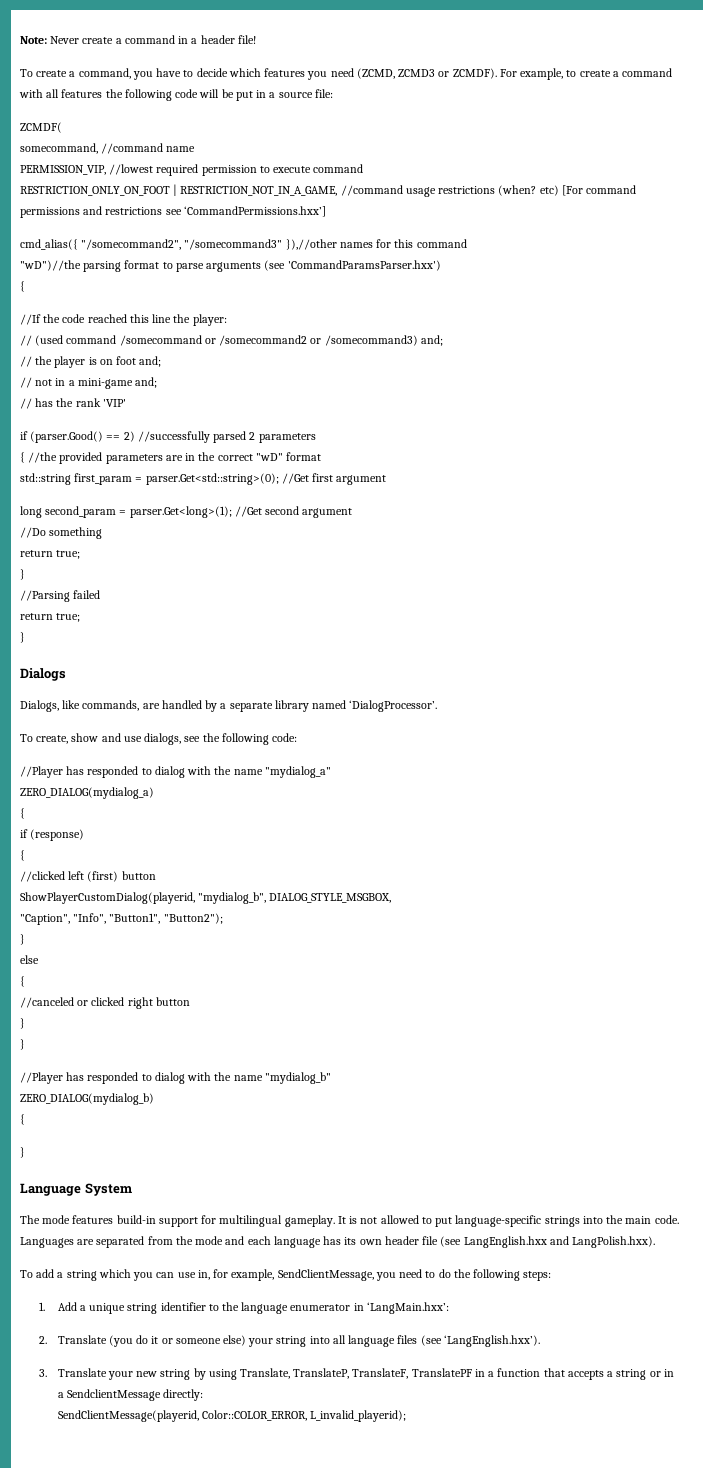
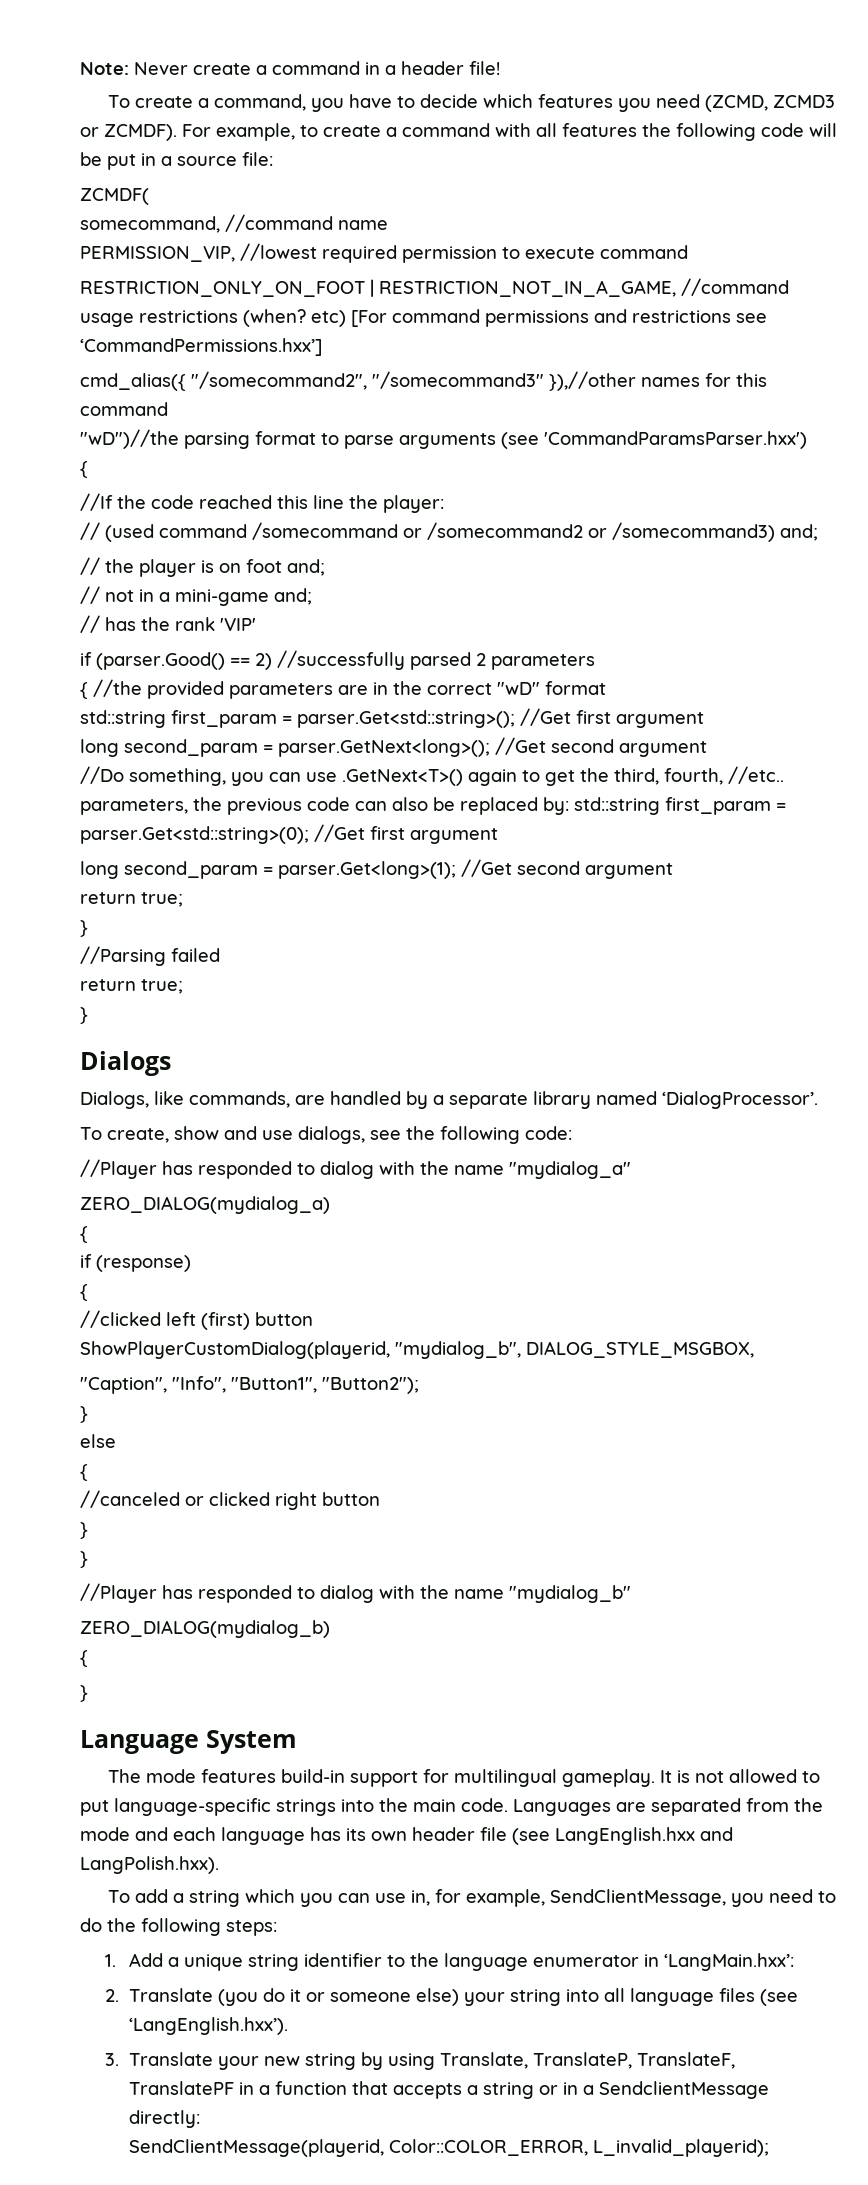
(143, 479) none -> [297,708,704,728] [80,737,707,757] [80,766,784,786] [80,797,786,815] parser.Get<std::string>(); //Get first argument // long second_param = parser.GetNext<long>(); //Get second argument // //Do something, you can use .GetNext<T>() again to get the third, fourth, //etc.. parameters, the previous code can also be replaced by: std::string first_param =
[20,527,103,539] // //Do something -> (673, 871) none

